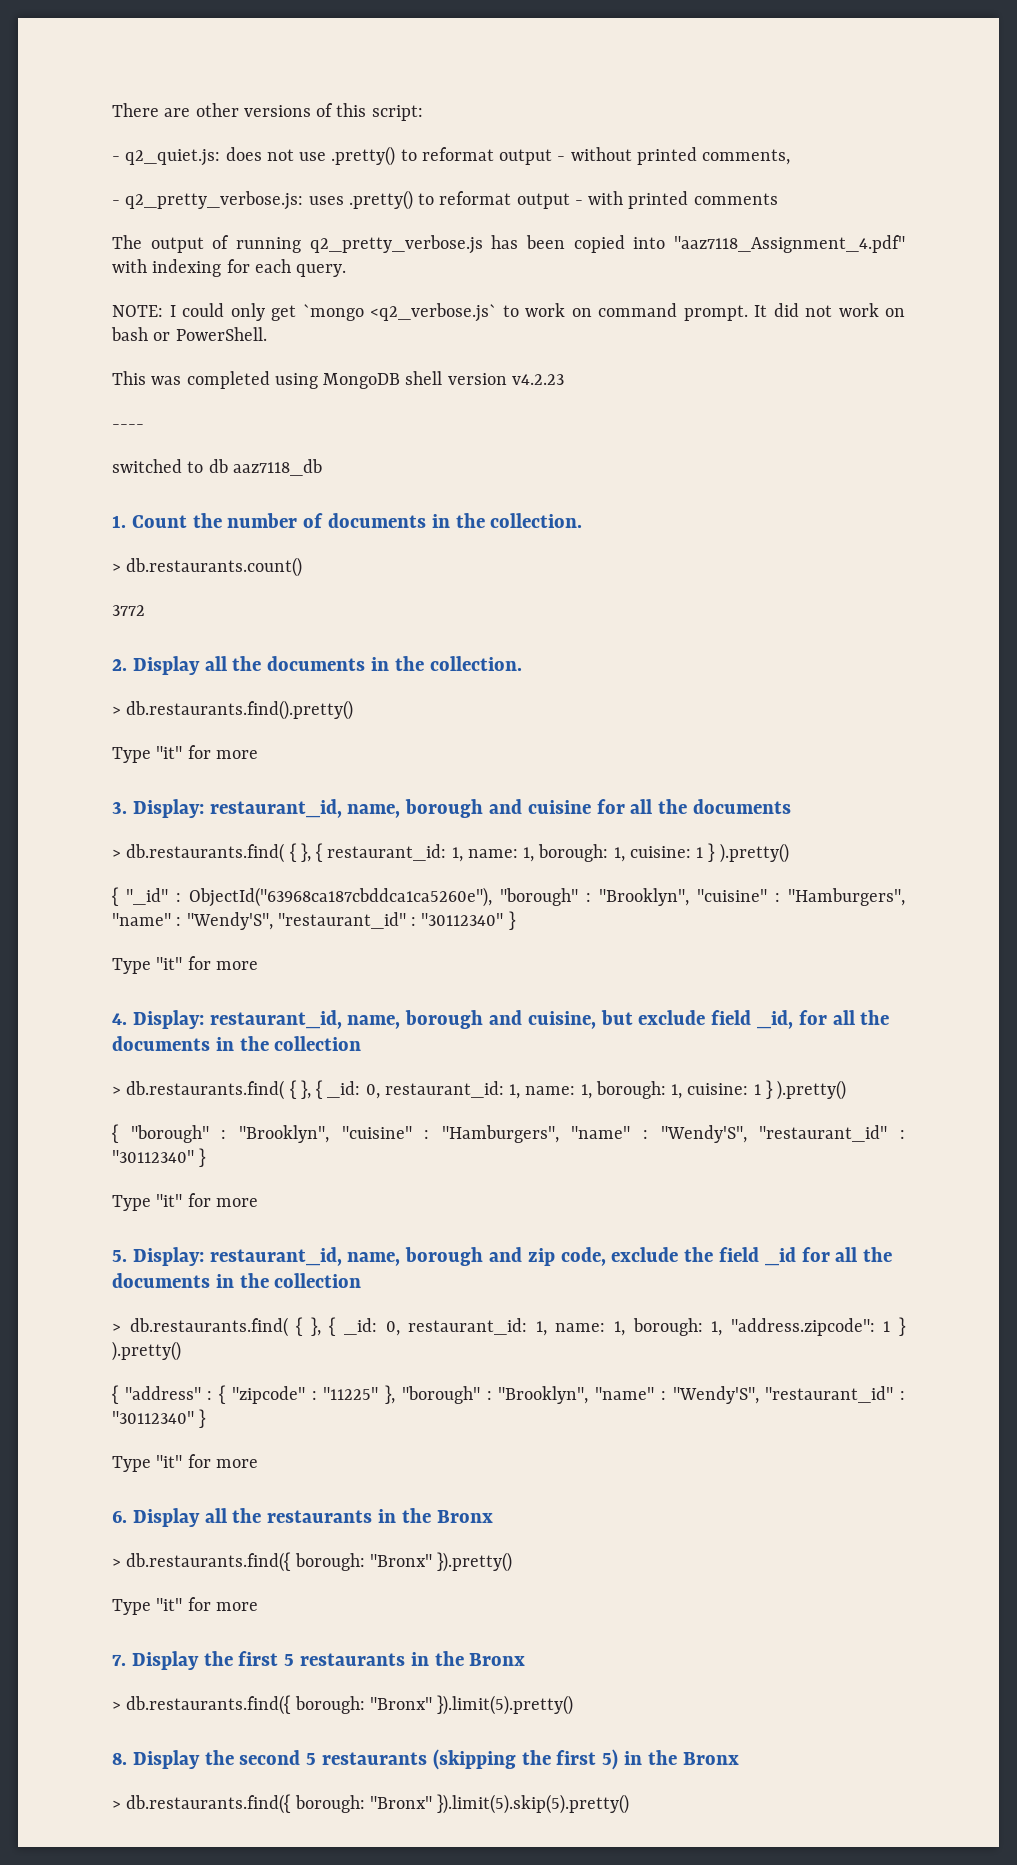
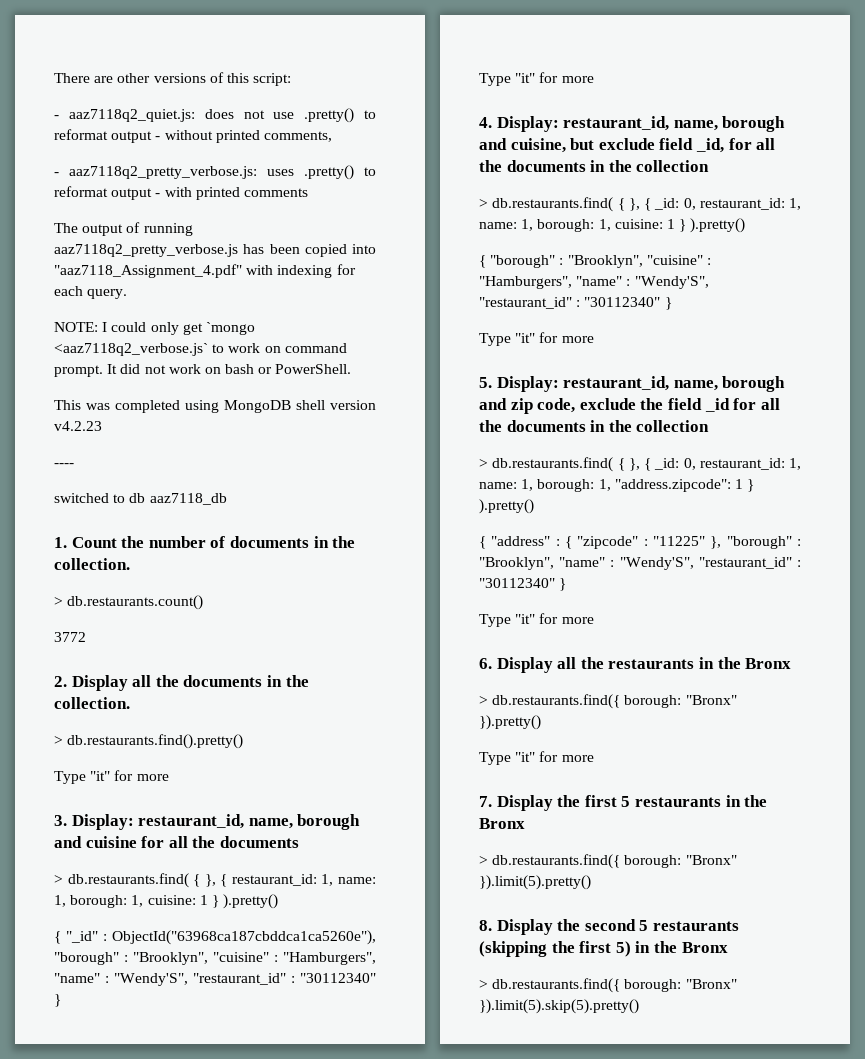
[125,149,221,166] q2_quiet.js: -> [68,109,195,122] aaz7118q2_quiet.js:
[125,191,304,210] q2_pretty_verbose.js: -> [69,166,257,179] aaz7118q2_pretty_verbose.js:
[309,235,483,254] q2_pretty_verbose.js -> [54,244,238,257] aaz7118q2_pretty_verbose.js
[370,303,496,322] <q2_verbose.js` -> [54,343,208,356] <aaz7118q2_verbose.js`

